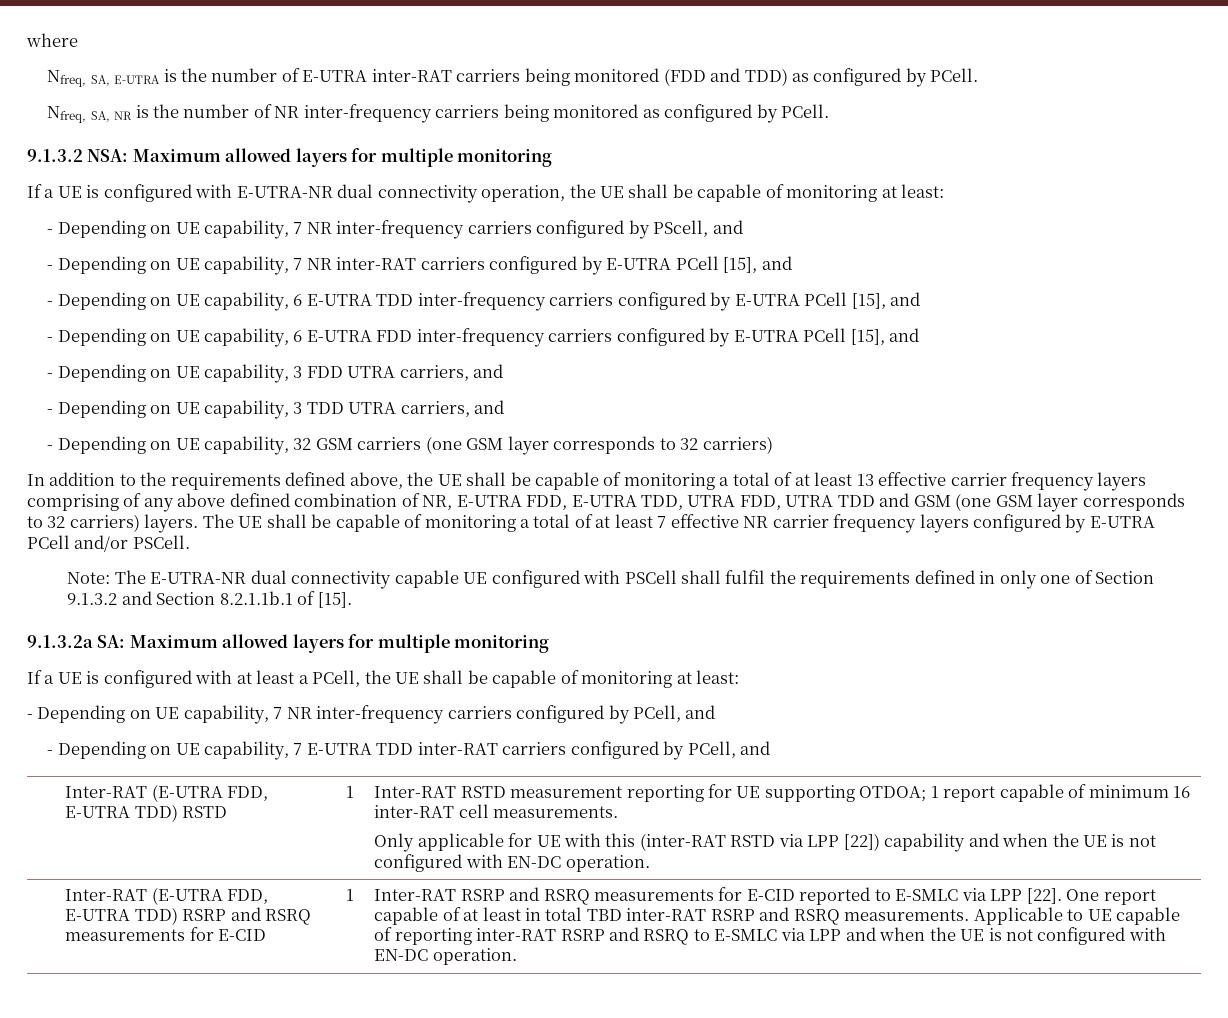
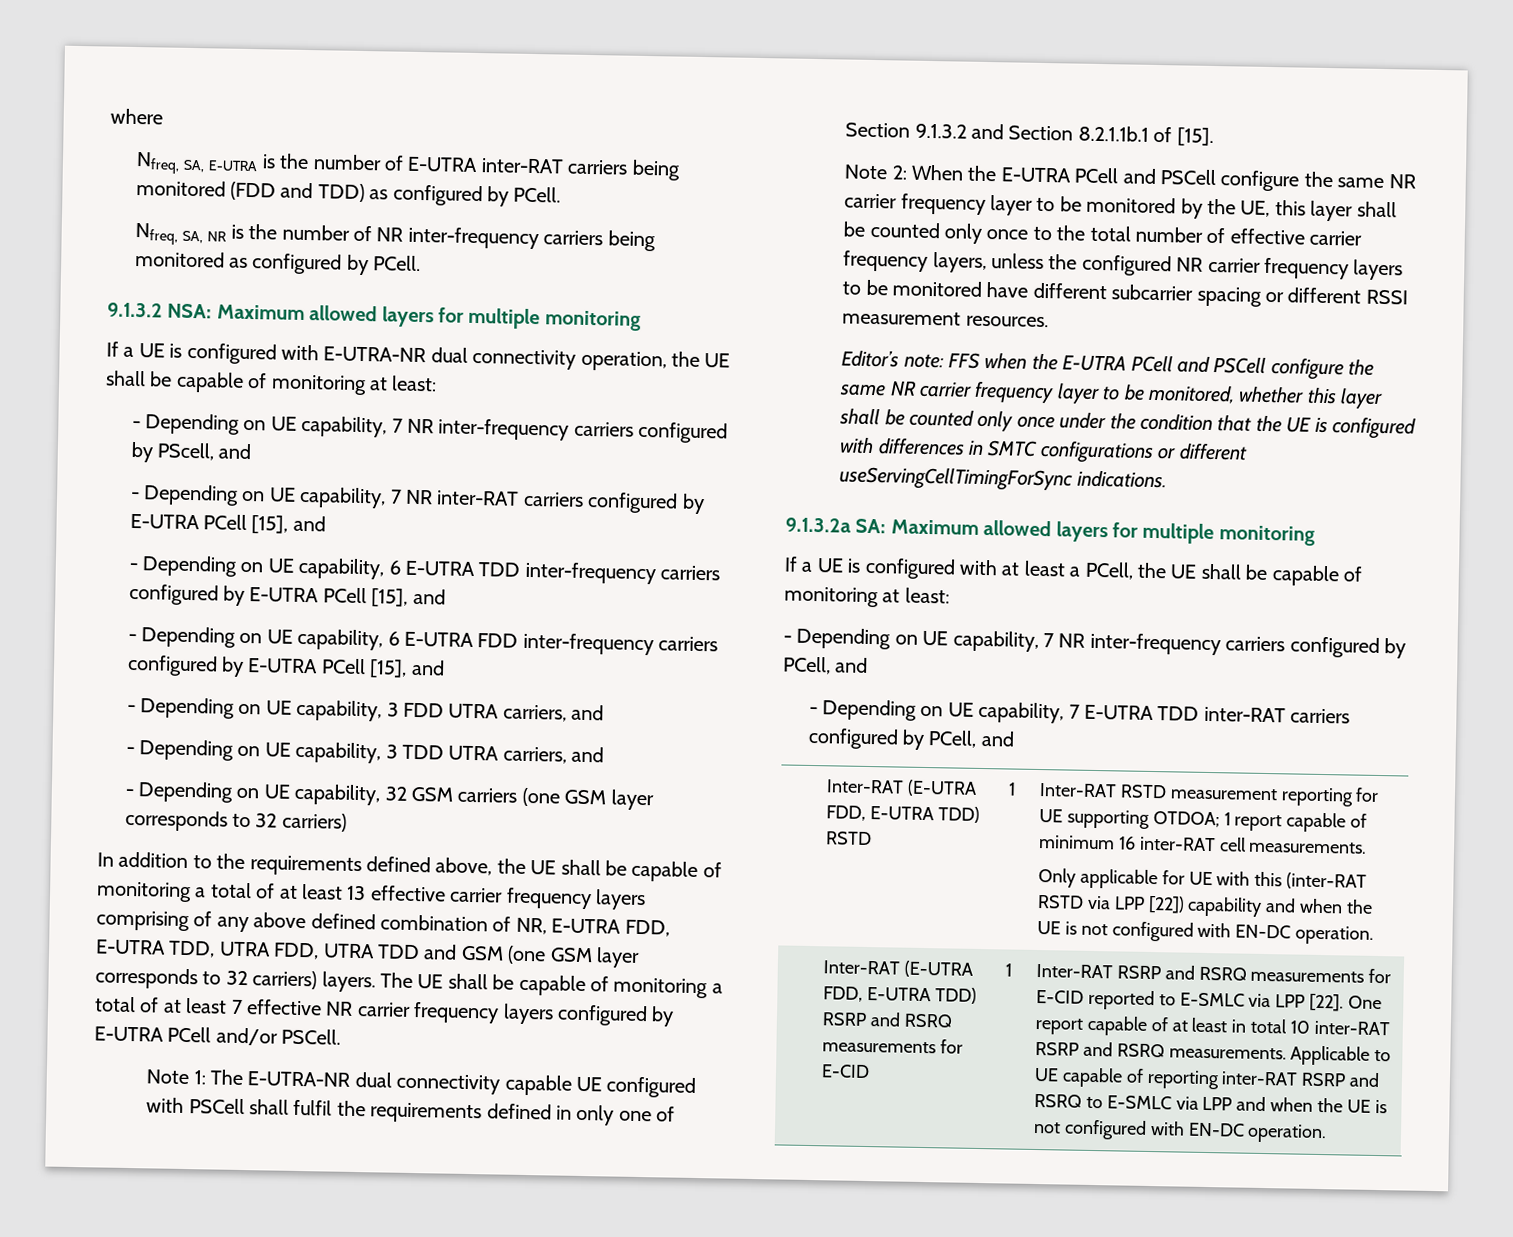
[67,572,111,584] Note: -> [146,1069,206,1085] Note 1:
(352, 600) none -> [844,164,1416,192] [844,193,1397,222] [843,221,1363,246] [843,250,1404,281] [842,279,1408,307] [842,310,1049,328] [841,350,1375,381] [839,381,1384,410] [839,408,1416,440] [839,437,1248,464] [839,466,1167,492] // Note 2: When the E-UTRA PCell and PSCell configure the same NR carrier frequency layer to be monitored by the UE, this layer shall be counted only once to the total number of effective carrier frequency layers, unless the configured NR carrier frequency layers to be monitored have different subcarrier spacing or different RSSI measurement resources. // Editor’s note: FFS when the E-UTRA PCell and PSCell configure the same NR carrier frequency layer to be monitored, whether this layer shall be counted only once under the condition that the UE is configured with differences in SMTC configurations or different useServingCellTimingForSync indications.
[586,909,622,921] TBD -> [1290,1020,1311,1034] 10

